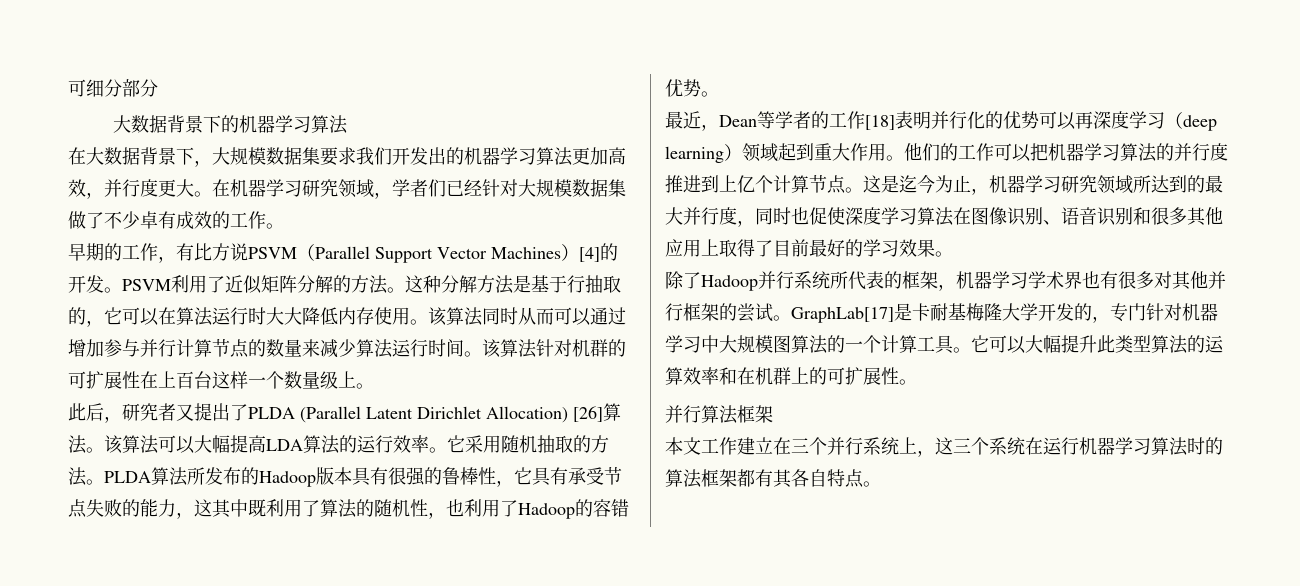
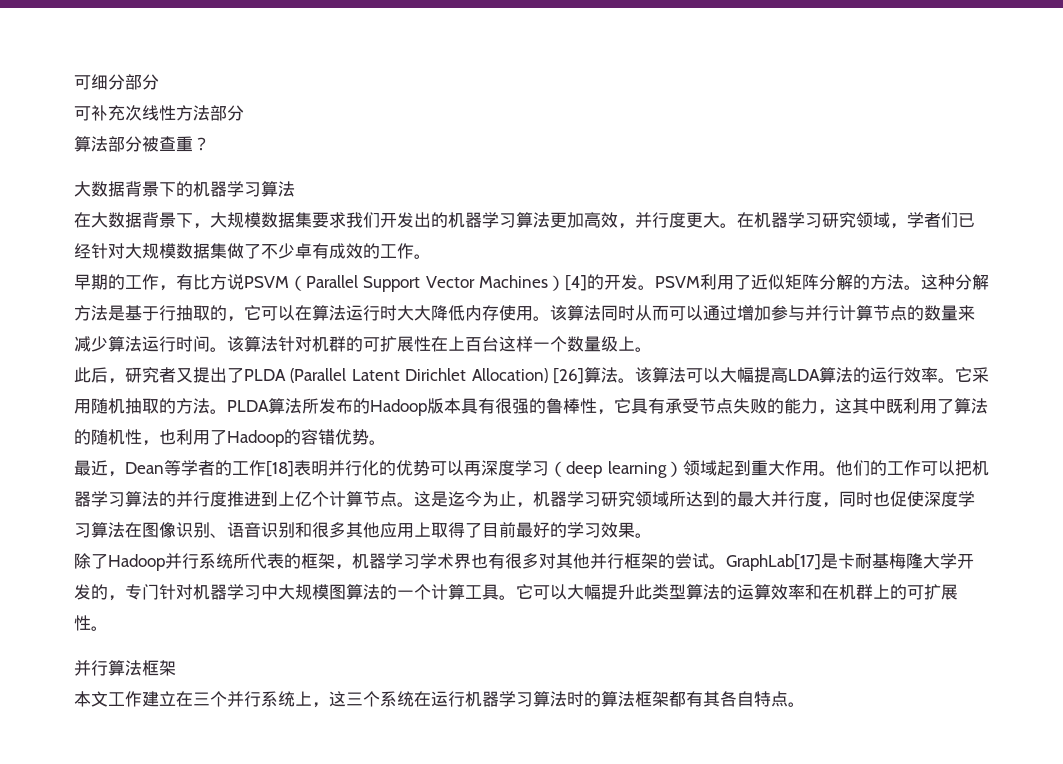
(158, 88) none -> [74,105,244,121] [74,136,210,152] // 可补充次线性方法部分 // 算法部分被查重？

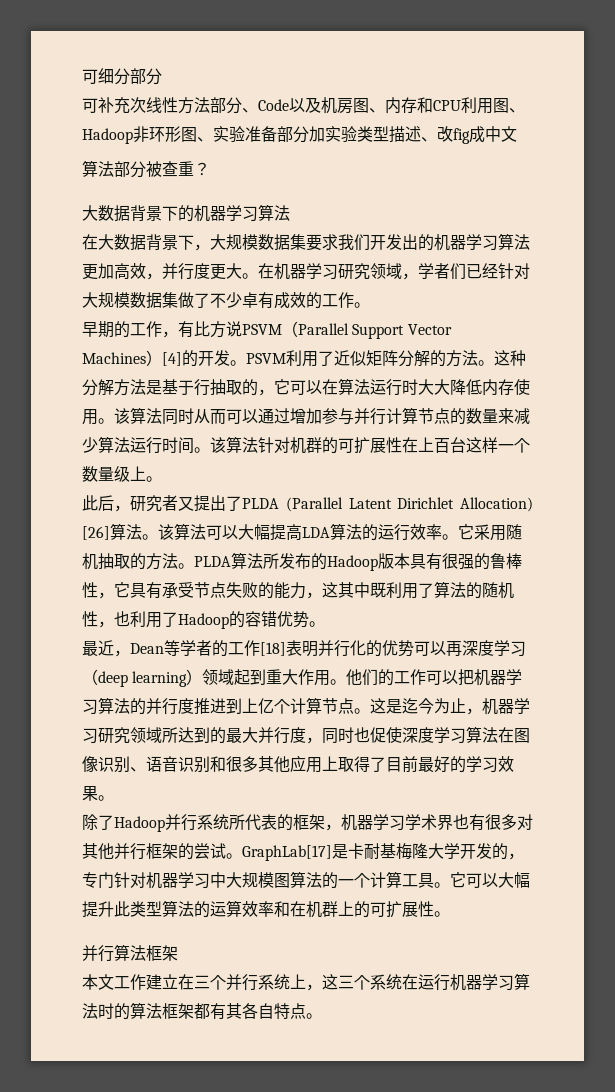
(244, 113) none -> [242,97,525,114] [82,126,517,144] 、Code以及机房图、内存和CPU利用图、Hadoop非环形图、实验准备部分加实验类型描述、改fig成中文

